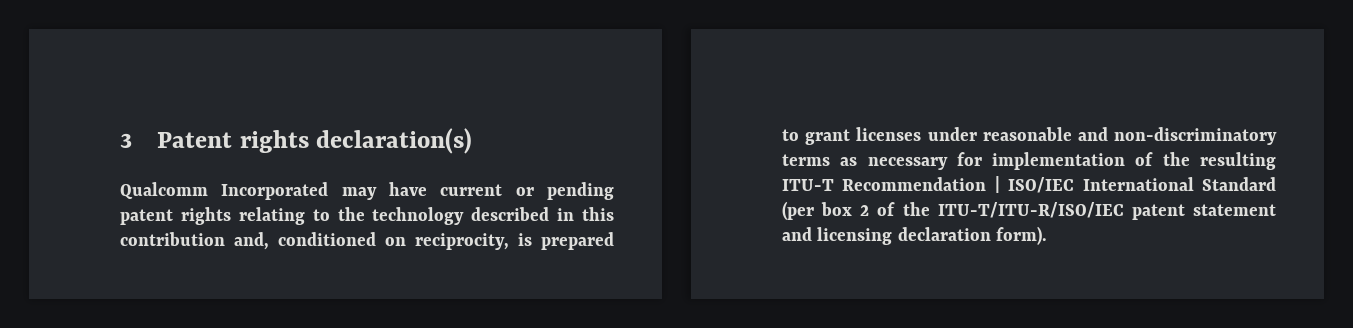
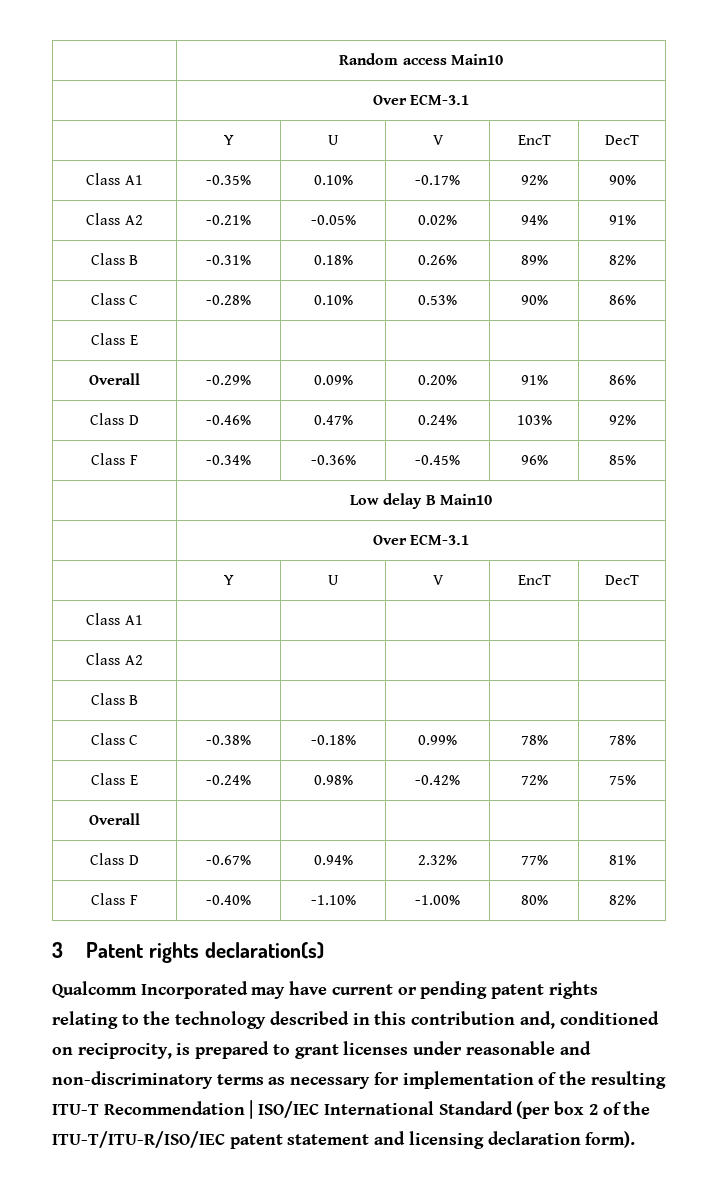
(120, 140) none -> [339,53,503,65] [372,94,470,105] [223,135,234,145] [327,135,339,145] [432,135,444,145] [517,135,551,145] [605,135,639,145] [86,173,143,185] [206,175,251,185] [313,175,353,185] [415,175,460,185] [520,175,548,185] [608,175,636,185] [86,213,143,225] [206,215,251,225] [310,215,356,225] [418,215,457,225] [520,215,548,225] [608,215,636,225] [90,253,139,265] [206,255,251,265] [313,255,353,265] [418,255,457,265] [520,255,548,265] [608,255,636,265] [90,293,139,305] [206,295,251,305] [313,295,353,305] [418,295,457,305] [520,295,548,305] [608,295,636,305] [91,333,138,345] [89,373,140,385] [206,375,251,385] [313,375,353,385] [418,375,457,385] [520,375,548,385] [608,375,636,385] [90,413,139,425] [206,415,251,425] [313,415,353,425] [418,415,457,425] [516,415,552,425] [608,415,636,425] [91,453,138,465] [206,455,251,465] [310,455,356,465] [415,455,460,465] [520,455,548,465] [608,455,636,465] [350,493,492,509] [372,534,470,545] [223,575,234,585] [327,575,339,585] [432,575,444,585] [517,575,551,585] [605,575,639,585] [86,613,143,625] [86,653,143,665] [90,693,139,705] [90,733,139,745] [206,735,251,745] [310,735,356,745] [418,735,457,745] [520,735,548,745] [608,735,636,745] [91,773,138,785] [206,775,251,785] [313,775,353,785] [415,775,460,785] [520,775,548,785] [608,775,636,785] [89,813,140,825] [90,853,139,865] [206,855,251,865] [313,855,353,865] [418,855,457,865] [520,855,548,865] [608,855,636,865] [91,893,138,905] [206,895,251,905] [310,895,356,905] [415,895,460,905] [520,895,548,905] [608,895,636,905] | Random access Main10 // | Over ECM-3.1 // | Y | U | V | EncT | DecT // Class A1 | -0.35% | 0.10% | -0.17% | 92% | 90% // Class A2 | -0.21% | -0.05% | 0.02% | 94% | 91% // Class B | -0.31% | 0.18% | 0.26% | 89% | 82% // Class C | -0.28% | 0.10% | 0.53% | 90% | 86% // Class E | | | | | // Overall | -0.29% | 0.09% | 0.20% | 91% | 86% // Class D | -0.46% | 0.47% | 0.24% | 103% | 92% // Class F | -0.34% | -0.36% | -0.45% | 96% | 85% // | Low delay B Main10 // | Over ECM-3.1 // | Y | U | V | EncT | DecT // Class A1 | | | | | // Class A2 | | | | | // Class B | | | | | // Class C | -0.38% | -0.18% | 0.99% | 78% | 78% // Class E | -0.24% | 0.98% | -0.42% | 72% | 75% // Overall | | | | | // Class D | -0.67% | 0.94% | 2.32% | 77% | 81% // Class F | -0.40% | -1.10% | -1.00% | 80% | 82% //

